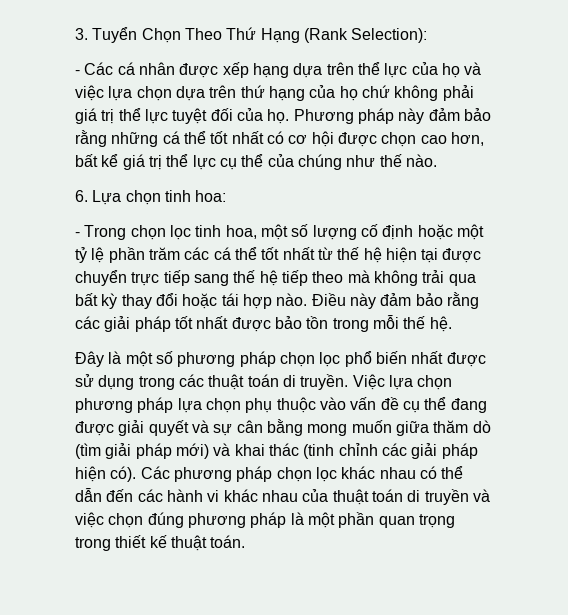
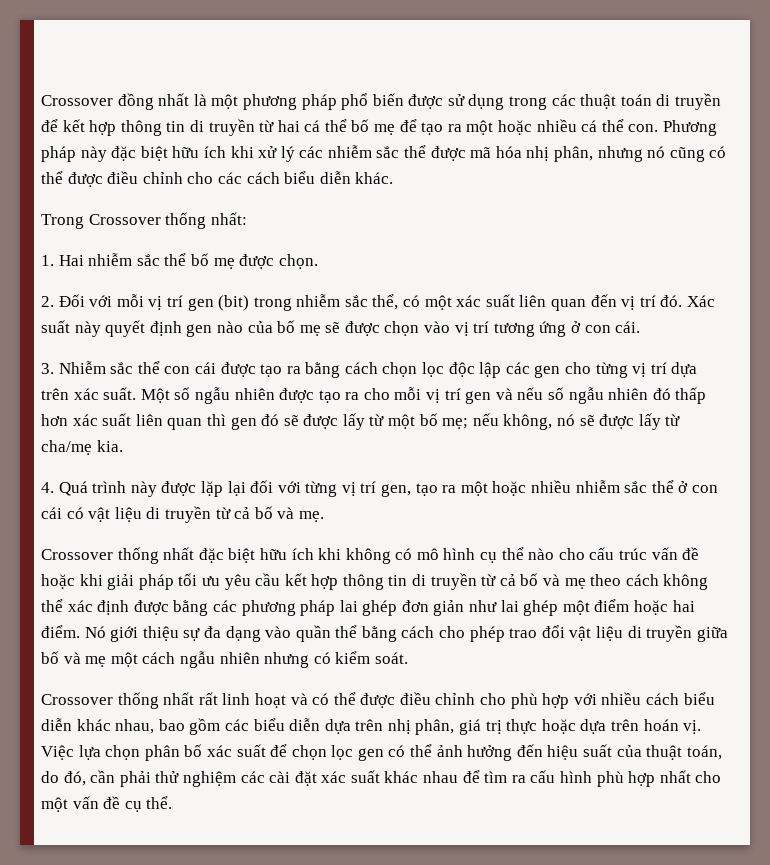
[75,27,428,43] [75,62,482,78] [75,85,474,101] [75,108,491,124] [75,130,484,147] [75,154,437,170] [75,190,227,205] [75,224,484,240] [75,247,482,263] [75,270,476,286] [75,292,479,309] [75,315,452,332] [75,351,341,367] 3. Tuyển Chọn Theo Thứ Hạng (Rank Selection): // - Các cá nhân được xếp hạng dựa trên thể lực của họ và việc lựa chọn dựa trên thứ hạng của họ chứ không phải giá trị thể lực tuyệt đối của họ. Phương pháp này đảm bảo rằng những cá thể tốt nhất có cơ hội được chọn cao hơn, bất kể giá trị thể lực cụ thể của chúng như thế nào. // 6. Lựa chọn tinh hoa: // - Trong chọn lọc tinh hoa, một số lượng cố định hoặc một tỷ lệ phần trăm các cá thể tốt nhất từ thế hệ hiện tại được chuyển trực tiếp sang thế hệ tiếp theo mà không trải qua bất kỳ thay đổi hoặc tái hợp nào. Điều này đảm bảo rằng các giải pháp tốt nhất được bảo tồn trong mỗi thế hệ. // Đây là một số phương pháp chọn lọc -> [41,93,337,110] Crossover đồng nhất là một phương pháp
[411,351,444,364] nhất -> (404, 99) none
[300,374,453,390] [75,397,487,413] [75,419,491,436] [75,443,478,459] [75,466,464,482] [75,488,490,505] [75,512,455,528] [75,535,246,551] truyền. Việc lựa chọn phương pháp lựa chọn phụ thuộc vào vấn đề cụ thể đang được giải quyết và sự cân bằng mong muốn giữa thăm dò (tìm giải pháp mới) và khai thác (tinh chỉnh các giải pháp hiện có). Các phương pháp chọn lọc khác nhau có thể dẫn đến các hành vi khác nhau của thuật toán di truyền và việc chọn đúng phương pháp là một phần quan trọng trong thiết kế thuật toán. -> [675,93,722,110] [41,119,717,136] [41,145,727,162] [41,171,394,187] [41,212,247,229] [41,253,318,269] [41,294,715,311] [41,320,641,337] [41,361,698,378] [41,387,707,404] [41,413,681,430] [41,440,123,455] [41,480,718,497] [41,506,324,523] [41,547,700,564] [41,573,709,590] [41,599,695,616] [41,625,728,642] [41,651,408,668] [41,692,715,709] [41,718,702,735] [41,744,722,761] [41,770,722,787] [41,796,173,812] truyền để kết hợp thông tin di truyền từ hai cá thể bố mẹ để tạo ra một hoặc nhiều cá thể con. Phương pháp này đặc biệt hữu ích khi xử lý các nhiễm sắc thể được mã hóa nhị phân, nhưng nó cũng có thể được điều chỉnh cho các cách biểu diễn khác. // Trong Crossover thống nhất: // 1. Hai nhiễm sắc thể bố mẹ được chọn. // 2. Đối với mỗi vị trí gen (bit) trong nhiễm sắc thể, có một xác suất liên quan đến vị trí đó. Xác suất này quyết định gen nào của bố mẹ sẽ được chọn vào vị trí tương ứng ở con cái. // 3. Nhiễm sắc thể con cái được tạo ra bằng cách chọn lọc độc lập các gen cho từng vị trí dựa trên xác suất. Một số ngẫu nhiên được tạo ra cho mỗi vị trí gen và nếu số ngẫu nhiên đó thấp hơn xác suất liên quan thì gen đó sẽ được lấy từ một bố mẹ; nếu không, nó sẽ được lấy từ cha/mẹ kia. // 4. Quá trình này được lặp lại đối với từng vị trí gen, tạo ra một hoặc nhiều nhiễm sắc thể ở con cái có vật liệu di truyền từ cả bố và mẹ. // Crossover thống nhất đặc biệt hữu ích khi không có mô hình cụ thể nào cho cấu trúc vấn đề hoặc khi giải pháp tối ưu yêu cầu kết hợp thông tin di truyền từ cả bố và mẹ theo cách không thể xác định được bằng các phương pháp lai ghép đơn giản như lai ghép một điểm hoặc hai điểm. Nó giới thiệu sự đa dạng vào quần thể bằng cách cho phép trao đổi vật liệu di truyền giữa bố và mẹ một cách ngẫu nhiên nhưng có kiểm soát. // Crossover thống nhất rất linh hoạt và có thể được điều chỉnh cho phù hợp với nhiều cách biểu diễn khác nhau, bao gồm các biểu diễn dựa trên nhị phân, giá trị thực hoặc dựa trên hoán vị. Việc lựa chọn phân bố xác suất để chọn lọc gen có thể ảnh hưởng đến hiệu suất của thuật toán, do đó, cần phải thử nghiệm các cài đặt xác suất khác nhau để tìm ra cấu hình phù hợp nhất cho một vấn đề cụ thể.

